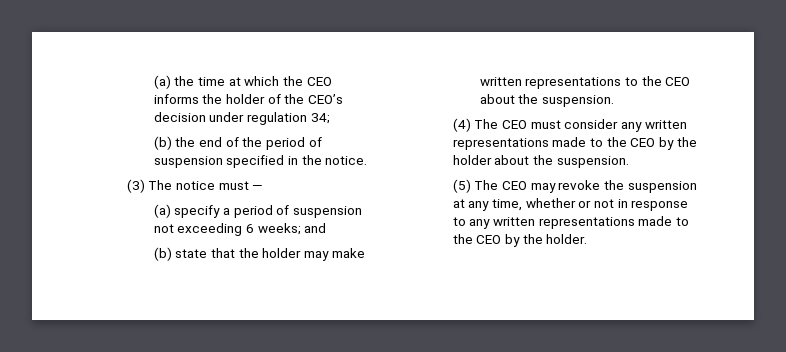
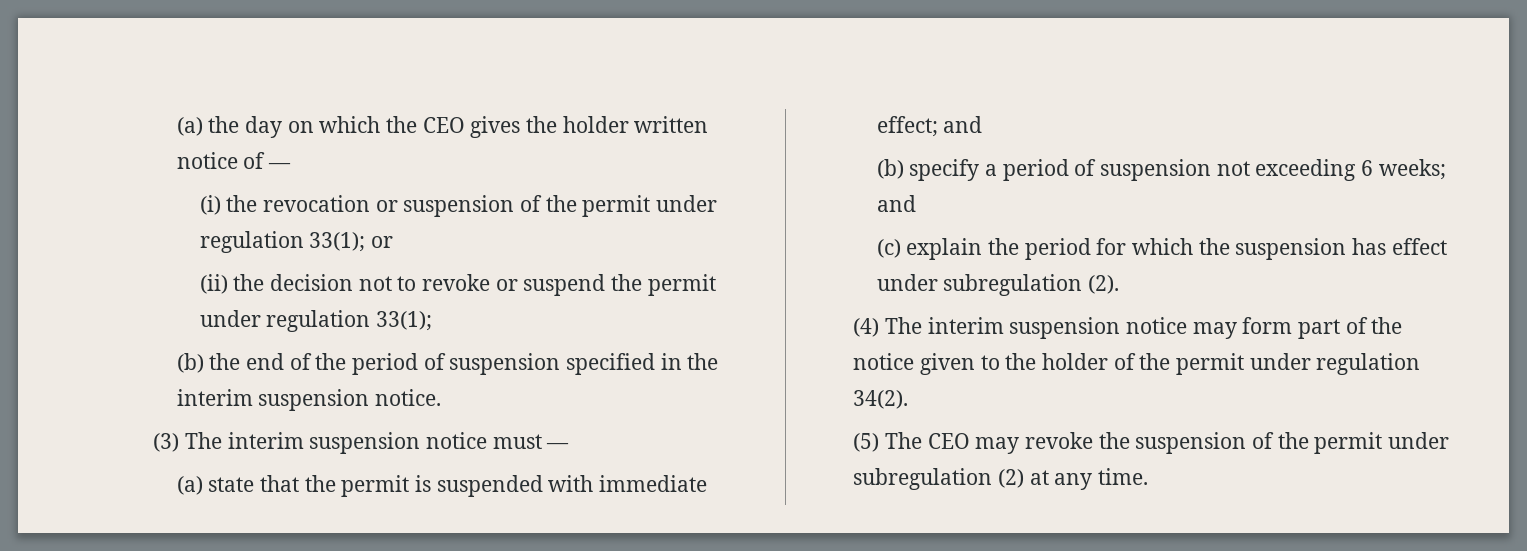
[198,77,241,86] time at -> [244,116,314,138] day on
[153,94,343,104] [153,112,330,125] informs the holder of the CEO’s decision under regulation 34; -> [470,116,709,138] [176,152,291,169] [199,195,718,217] [199,231,394,253] [199,274,716,296] [199,310,433,332] gives the holder written notice of — // (i) the revocation or suspension of the permit under regulation 33(1); or // (ii) the decision not to revoke or suspend the permit under regulation 33(1);
(322, 160) none -> [176,389,370,411] interim suspension
(173, 185) none -> [227,432,421,454] interim suspension
(171, 211) none -> [208,475,707,497] [876,116,983,137] [876,159,904,179] state that the permit is suspended with immediate effect; and // (b)
[153,247,365,261] [479,76,691,89] [479,94,615,107] [452,118,687,132] [452,137,697,150] [452,155,629,168] (b) state that the holder may make written representations to the CEO about the suspension. // (4) The CEO must consider any written representations made to the CEO by the holder about the suspension. -> [876,238,1447,260] [876,274,1119,296] [853,317,1403,339] [853,353,1421,375] [853,390,909,409] (c) explain the period for which the suspension has effect under subregulation (2). // (4) The interim suspension notice may form part of the notice given to the holder of the permit under regulation 34(2).
[452,198,689,211] [452,216,690,229] [452,234,588,247] at any time, whether or not in response to any written representations made to the CEO by the holder. -> [1252,432,1450,454] [853,468,1149,490] of the permit under subregulation (2) at any time.

